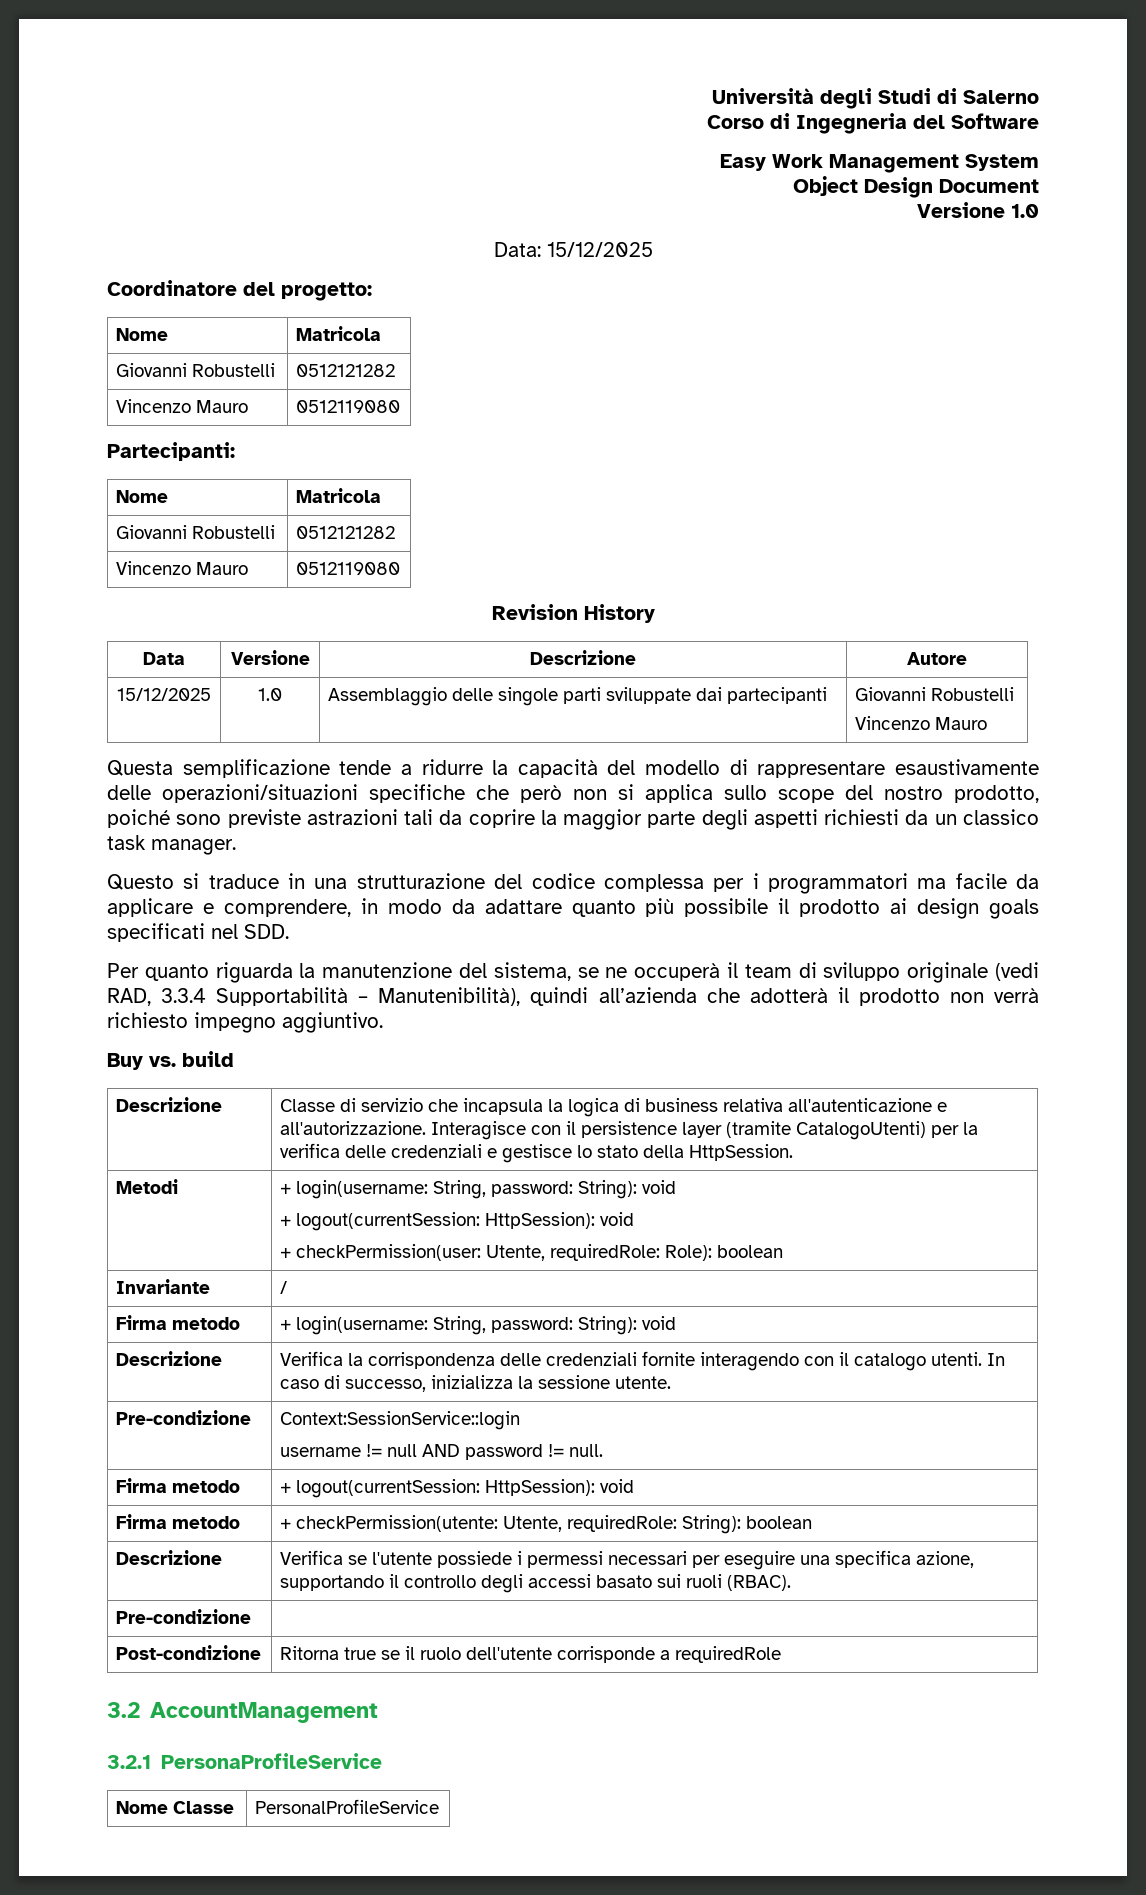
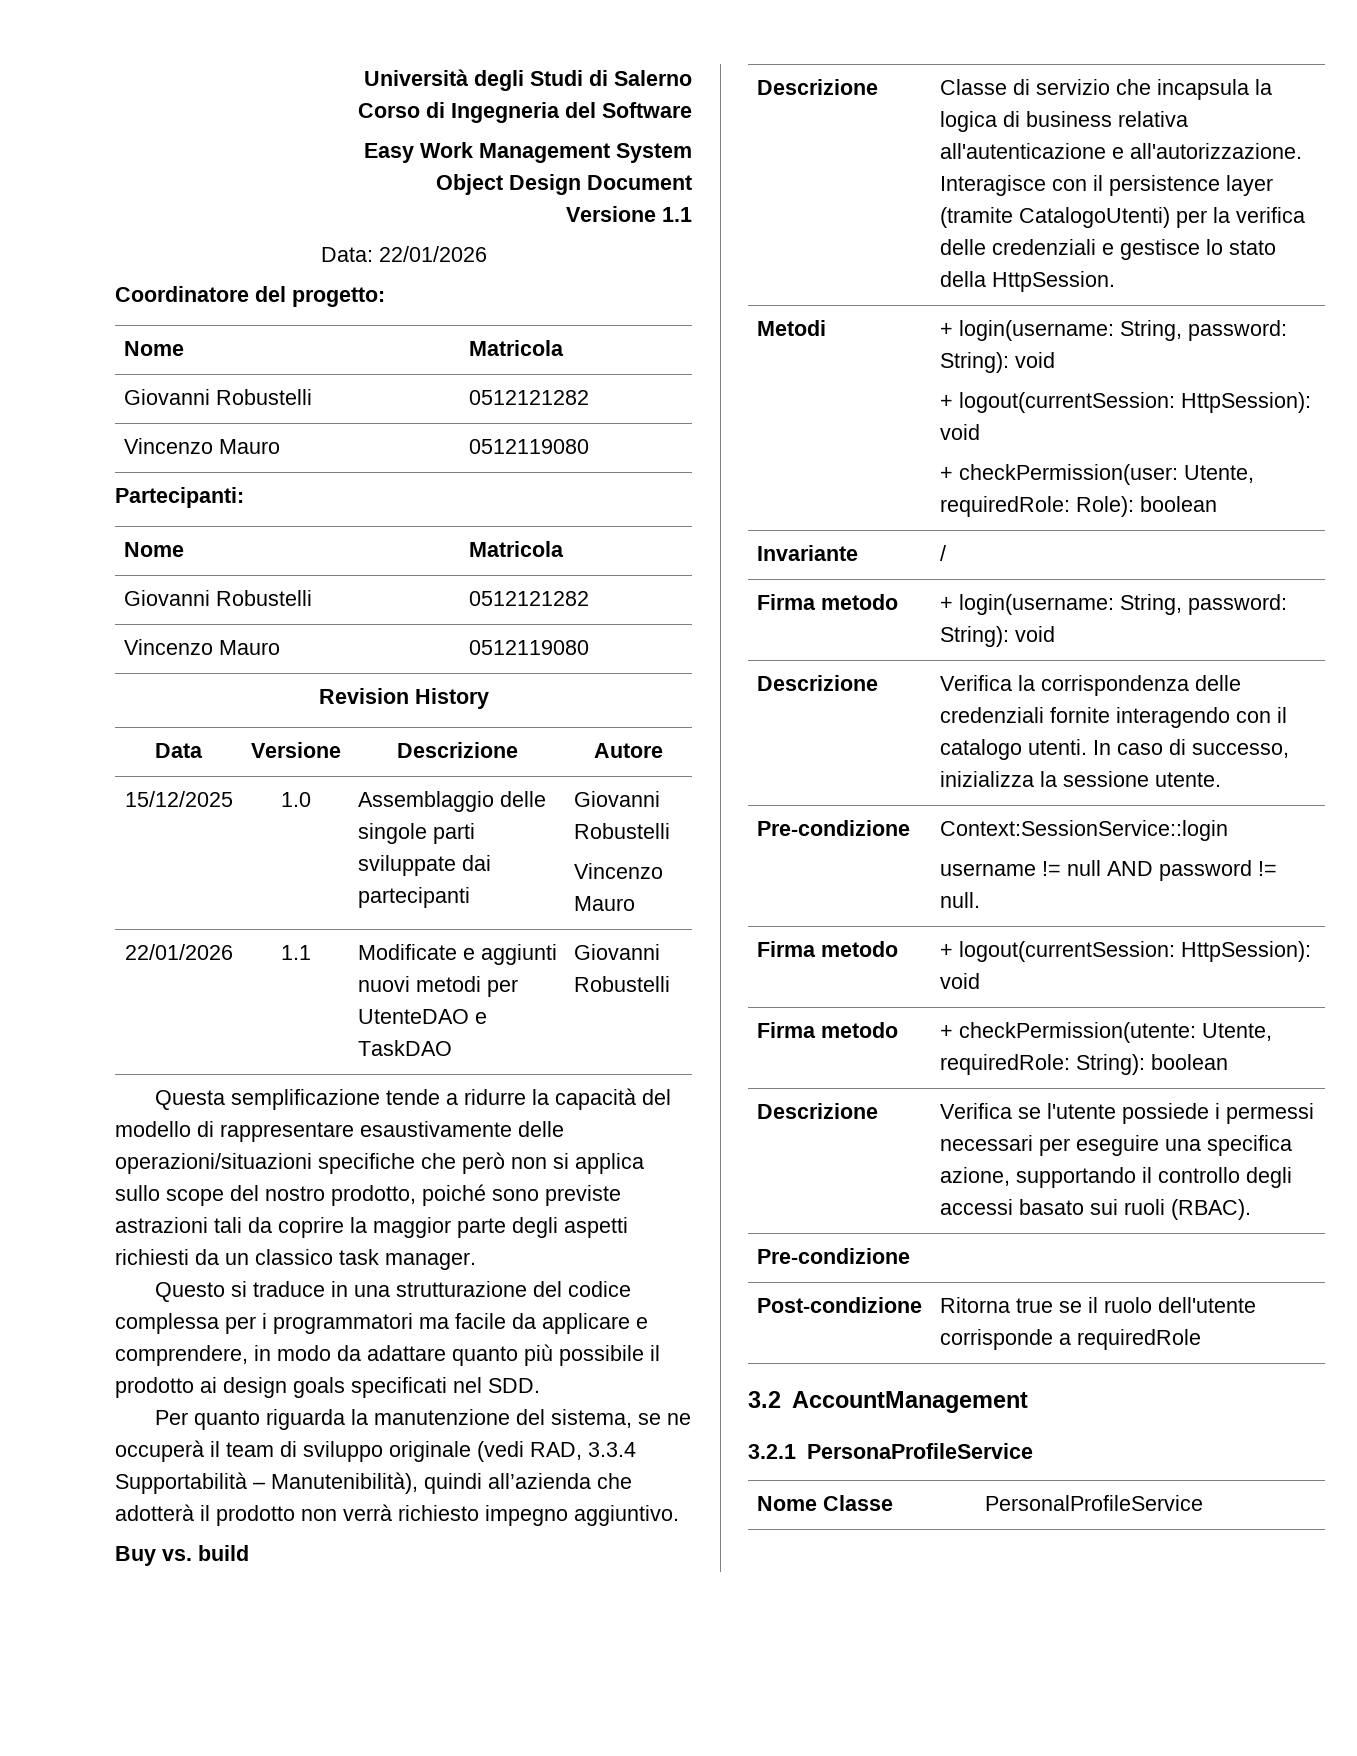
[1011,204,1039,218] 1.0 -> [662,207,692,222] 1.1
[546,242,653,257] 15/12/2025 -> [378,246,487,262] 22/01/2026
(988, 723) none -> [124,944,233,960] [280,945,311,960] [357,944,557,965] [357,976,518,997] [357,1009,487,1024] [357,1040,452,1056] [573,944,660,960] [573,976,670,992] // 22/01/2026 | 1.1 | Modificate e aggiunti nuovi metodi per UtenteDAO e TaskDAO | Giovanni Robustelli

